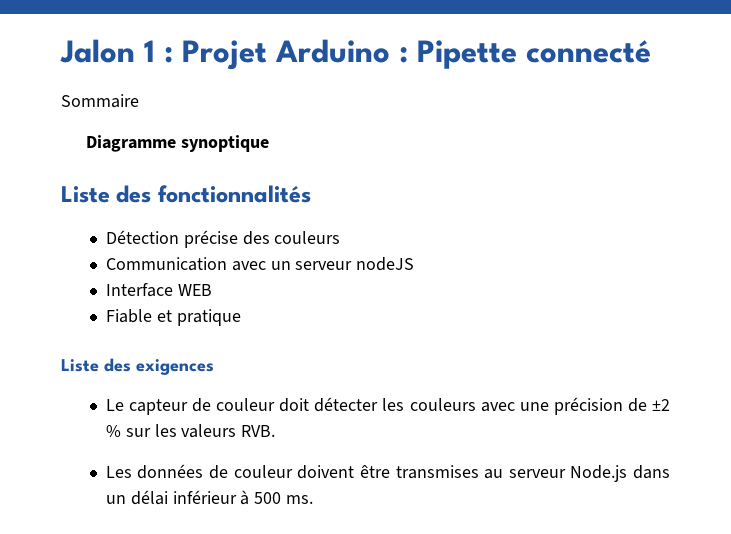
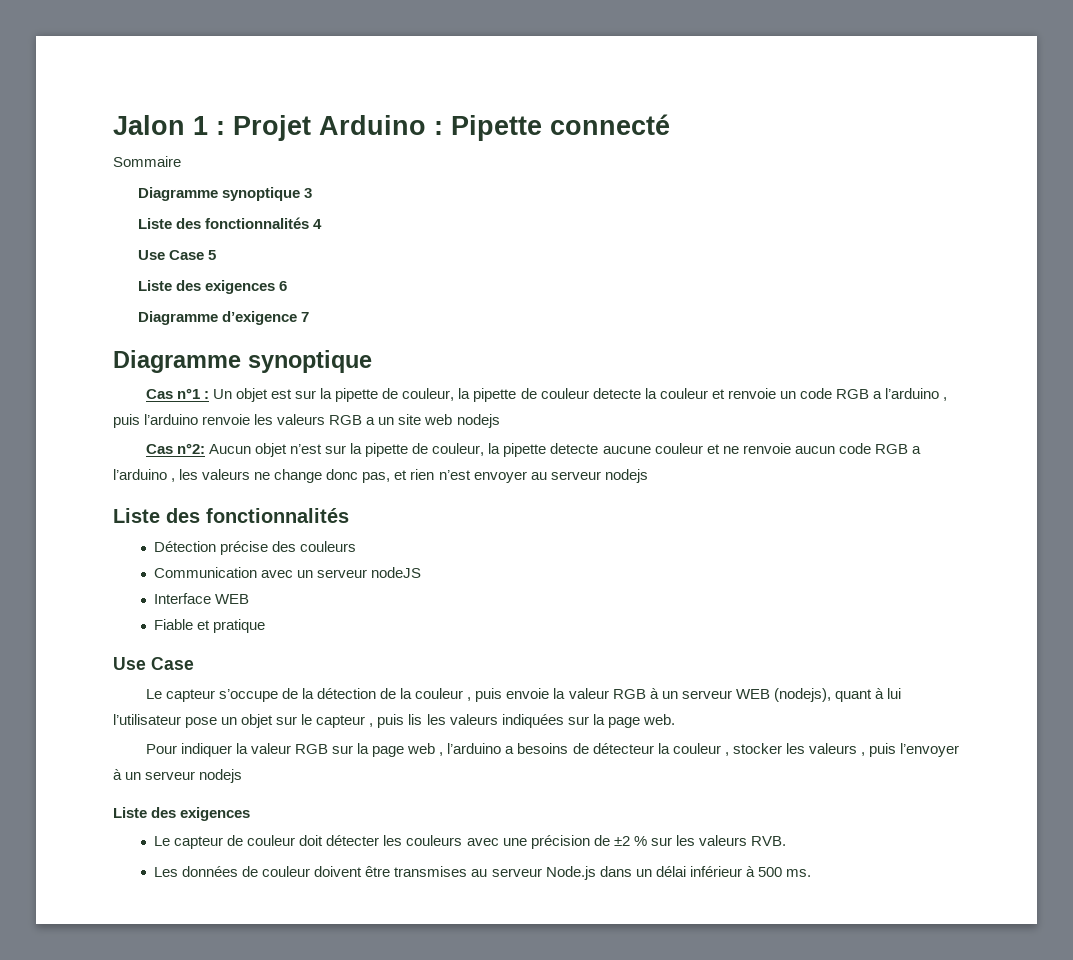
(269, 143) none -> [303,188,312,198] [137,217,322,229] [137,250,216,260] [137,280,287,294] [137,311,309,325] [113,350,372,373] [145,388,948,402] [113,414,500,428] [145,443,921,457] [113,469,648,483] 3 // Liste des fonctionnalités 4 // Use Case 5 // Liste des exigences 6 // Diagramme d’exigence 7 // Diagramme synoptique // Cas n°1 : Un objet est sur la pipette de couleur, la pipette de couleur detecte la couleur et renvoie un code RGB a l’arduino , puis l’arduino renvoie les valeurs RGB a un site web nodejs // Cas n°2: Aucun objet n’est sur la pipette de couleur, la pipette detecte aucune couleur et ne renvoie aucun code RGB a l’arduino , les valeurs ne change donc pas, et rien n’est envoyer au serveur nodejs
(241, 317) none -> [113,657,194,670] [145,688,901,702] [113,714,675,728] [145,743,960,757] [113,769,243,783] // Use Case // Le capteur s’occupe de la détection de la couleur , puis envoie la valeur RGB à un serveur WEB (nodejs), quant à lui l’utilisateur pose un objet sur le capteur , puis lis les valeurs indiquées sur la page web. // Pour indiquer la valeur RGB sur la page web , l’arduino a besoins de détecteur la couleur , stocker les valeurs , puis l’envoyer à un serveur nodejs

